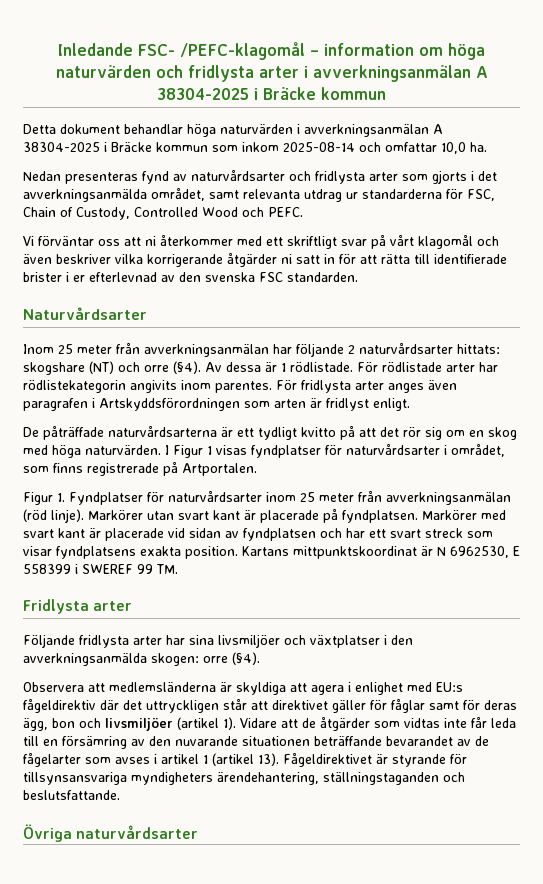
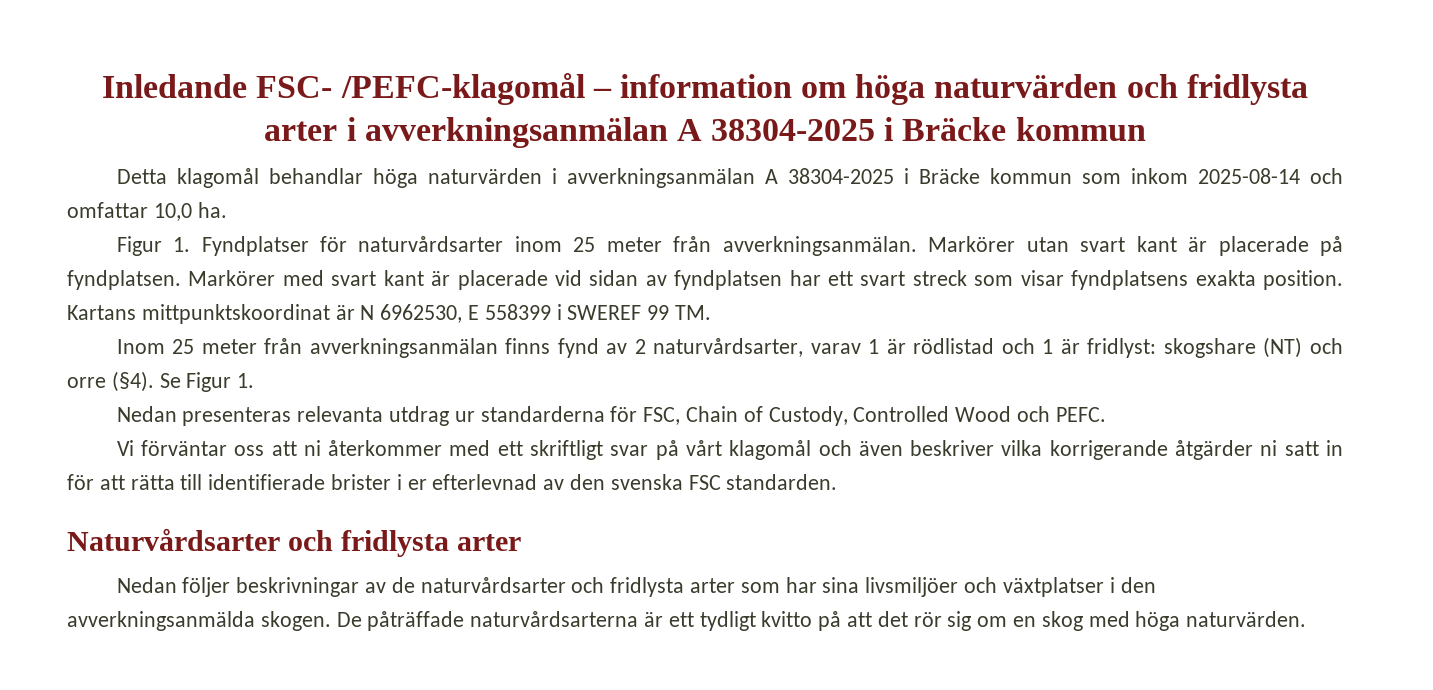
[60,124,120,134] dokument -> [176,168,259,188] klagomål
[23,169,497,184] [23,187,239,202] Nedan presenteras fynd av naturvårdsarter och fridlysta arter som gjorts i det avverkningsanmälda området, samt -> [116,236,1343,256] [67,270,1344,290] [67,304,712,324] [116,337,1343,358] [67,371,255,392] [116,406,292,426] Figur 1. Fyndplatser för naturvårdsarter inom 25 meter från avverkningsanmälan. Markörer utan svart kant är placerade på fyndplatsen. Markörer med svart kant är placerade vid sidan av fyndplatsen har ett svart streck som visar fyndplatsens exakta position. Kartans mittpunktskoordinat är N 6962530, E 558399 i SWEREF 99 TM. // Inom 25 meter från avverkningsanmälan finns fynd av 2 naturvårdsarter, varav 1 är rödlistad och 1 är fridlyst: skogshare (NT) och orre (§4). Se Figur 1. // Nedan presenteras
[23,342,500,357] [23,361,498,375] [23,379,457,393] [23,397,410,411] // Inom 25 meter från avverkningsanmälan har följande 2 naturvårdsarter hittats: skogshare (NT) och orre (§4). Av dessa är 1 rödlistade. För rödlistade arter har rödlistekategorin angivits inom parentes. För fridlysta arter anges även paragrafen i Artskyddsförordningen som arten är fridlyst enligt. // -> [288,530,522,557] [116,577,1156,597] [67,611,331,631] och fridlysta arter // Nedan följer beskrivningar av de naturvårdsarter och fridlysta arter som har sina livsmiljöer och växtplatser i den avverkningsanmälda skogen.
[165,443,505,458] [23,461,257,476] [23,490,511,505] [23,508,506,523] [23,528,493,541] [23,546,520,559] [23,564,178,574] [23,599,133,614] [23,634,413,648] [23,652,260,666] [23,682,463,695] [23,698,517,713] [23,716,516,731] [23,735,489,749] [23,752,467,767] [23,772,465,785] [23,790,120,800] [23,824,199,842] I Figur 1 visas fyndplatser för naturvårdsarter i området, som finns registrerade på Artportalen. // Figur 1. Fyndplatser för naturvårdsarter inom 25 meter från avverkningsanmälan (röd linje). Markörer utan svart kant är placerade på fyndplatsen. Markörer med svart kant är placerade vid sidan av fyndplatsen och har ett svart streck som visar fyndplatsens exakta position. Kartans mittpunktskoordinat är N 6962530, E 558399 i SWEREF 99 TM. // Fridlysta arter // Följande fridlysta arter har sina livsmiljöer och växtplatser i den avverkningsanmälda skogen: orre (§4). // Observera att medlemsländerna är skyldiga att agera i enlighet med EU:s fågeldirektiv där det uttryckligen står att direktivet gäller för fåglar samt för deras ägg, bon och livsmiljöer (artikel 1). Vidare att de åtgärder som vidtas inte får leda till en försämring av den nuvarande situationen beträffande bevarandet av de fågelarter som avses i artikel 1 (artikel 13). Fågeldirektivet är styrande för tillsynsansvariga myndigheters ärendehantering, ställningstaganden och beslutsfattande. // Övriga naturvårdsarter -> (1307, 619) none

